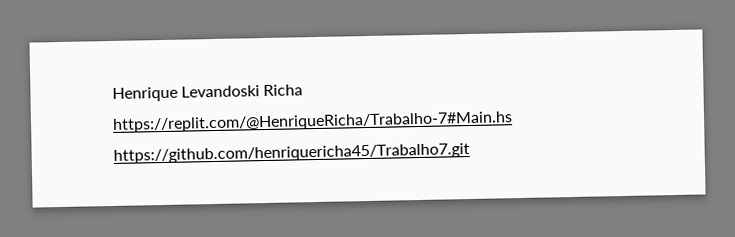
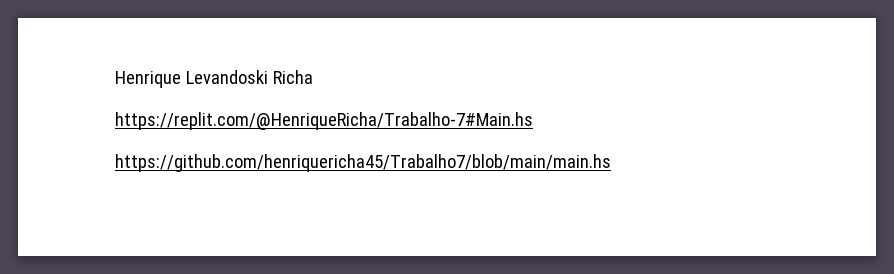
[113,143,470,164] https://github.com/henriquericha45/Trabalho7.git -> [115,154,611,172] https://github.com/henriquericha45/Trabalho7/blob/main/main.hs

